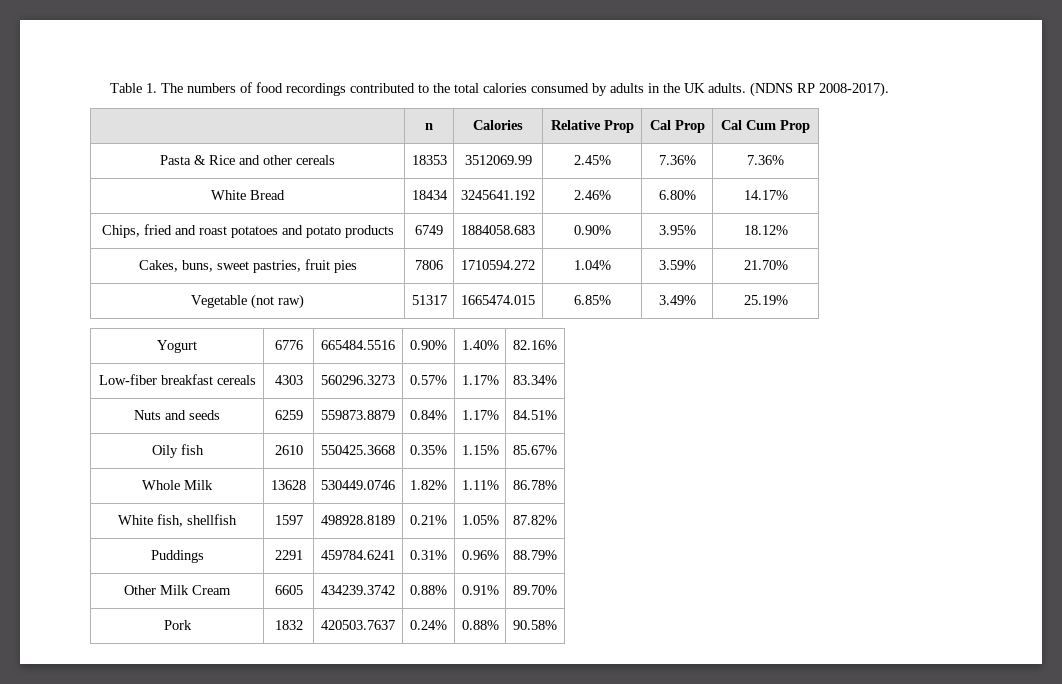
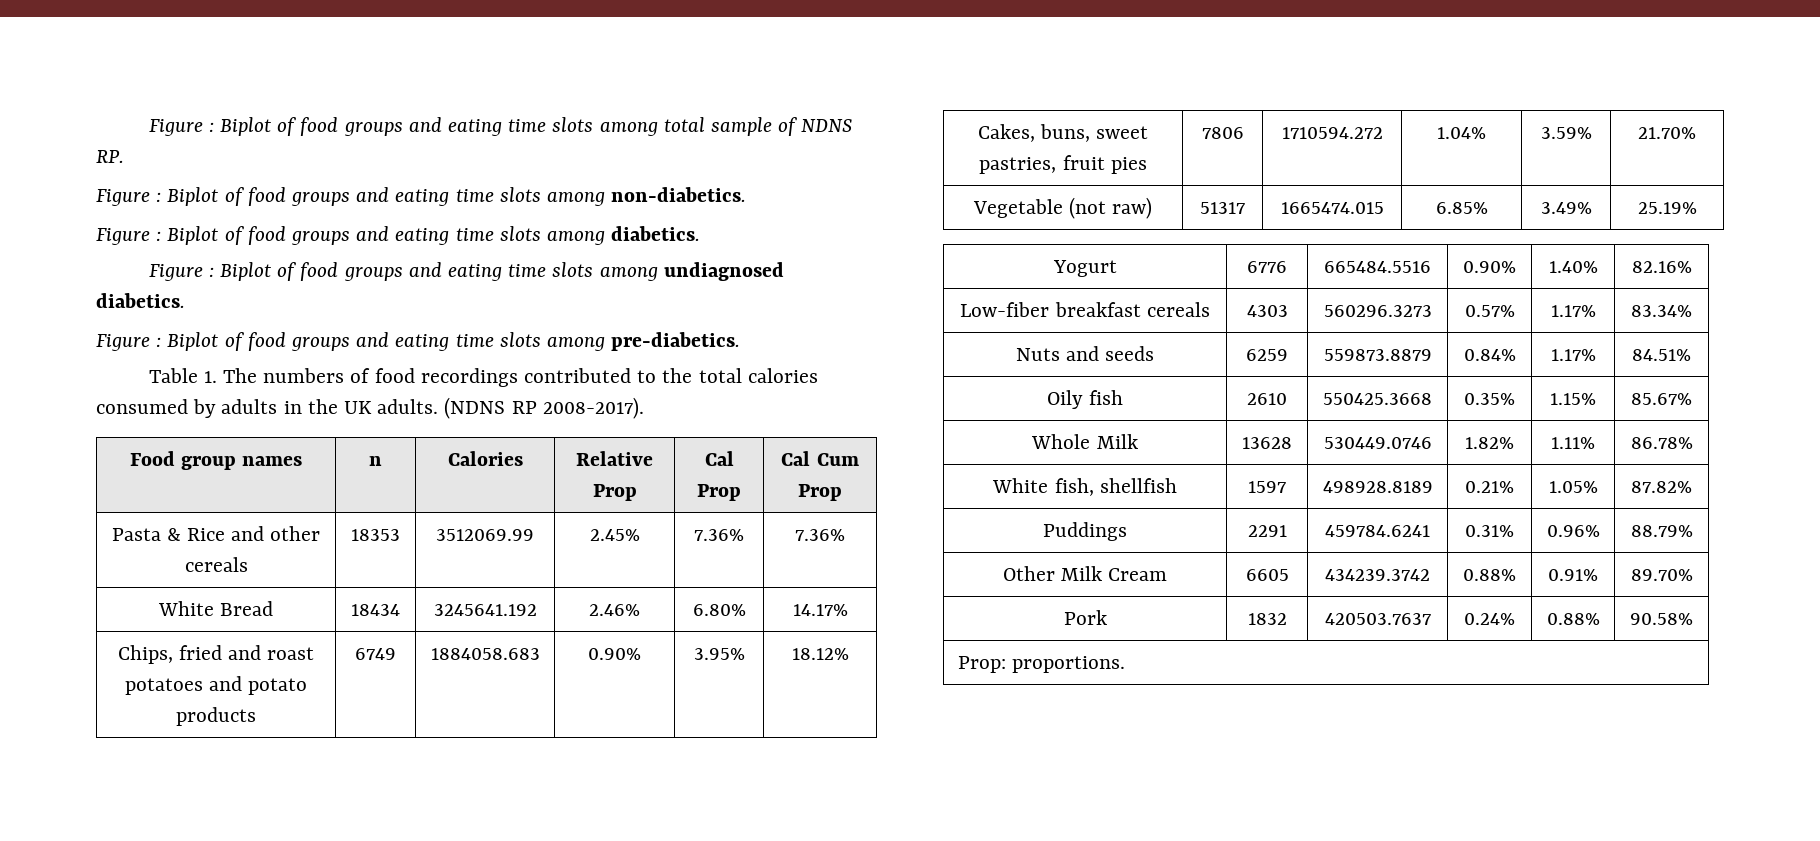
(110, 88) none -> [148,117,853,136] [96,150,124,163] [96,187,747,206] [96,226,701,245] [148,262,784,281] [96,293,185,308] [96,332,741,351] Figure : Biplot of food groups and eating time slots among total sample of NDNS RP. // Figure : Biplot of food groups and eating time slots among non-diabetics. // Figure : Biplot of food groups and eating time slots among diabetics. // Figure : Biplot of food groups and eating time slots among undiagnosed diabetics. // Figure : Biplot of food groups and eating time slots among pre-diabetics. //
(890, 89) none -> [129,451,303,470] Food group names
(557, 625) none -> [957,656,1125,673] // Prop: proportions.

